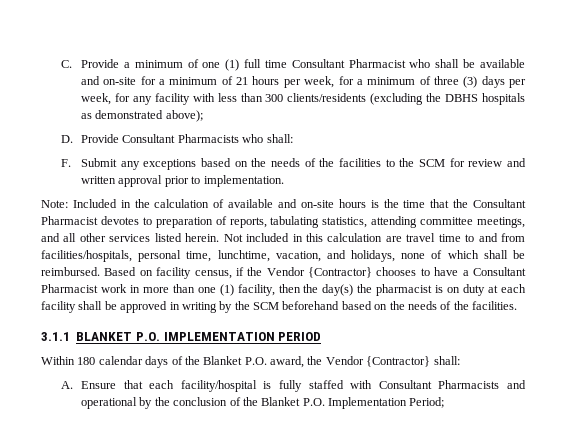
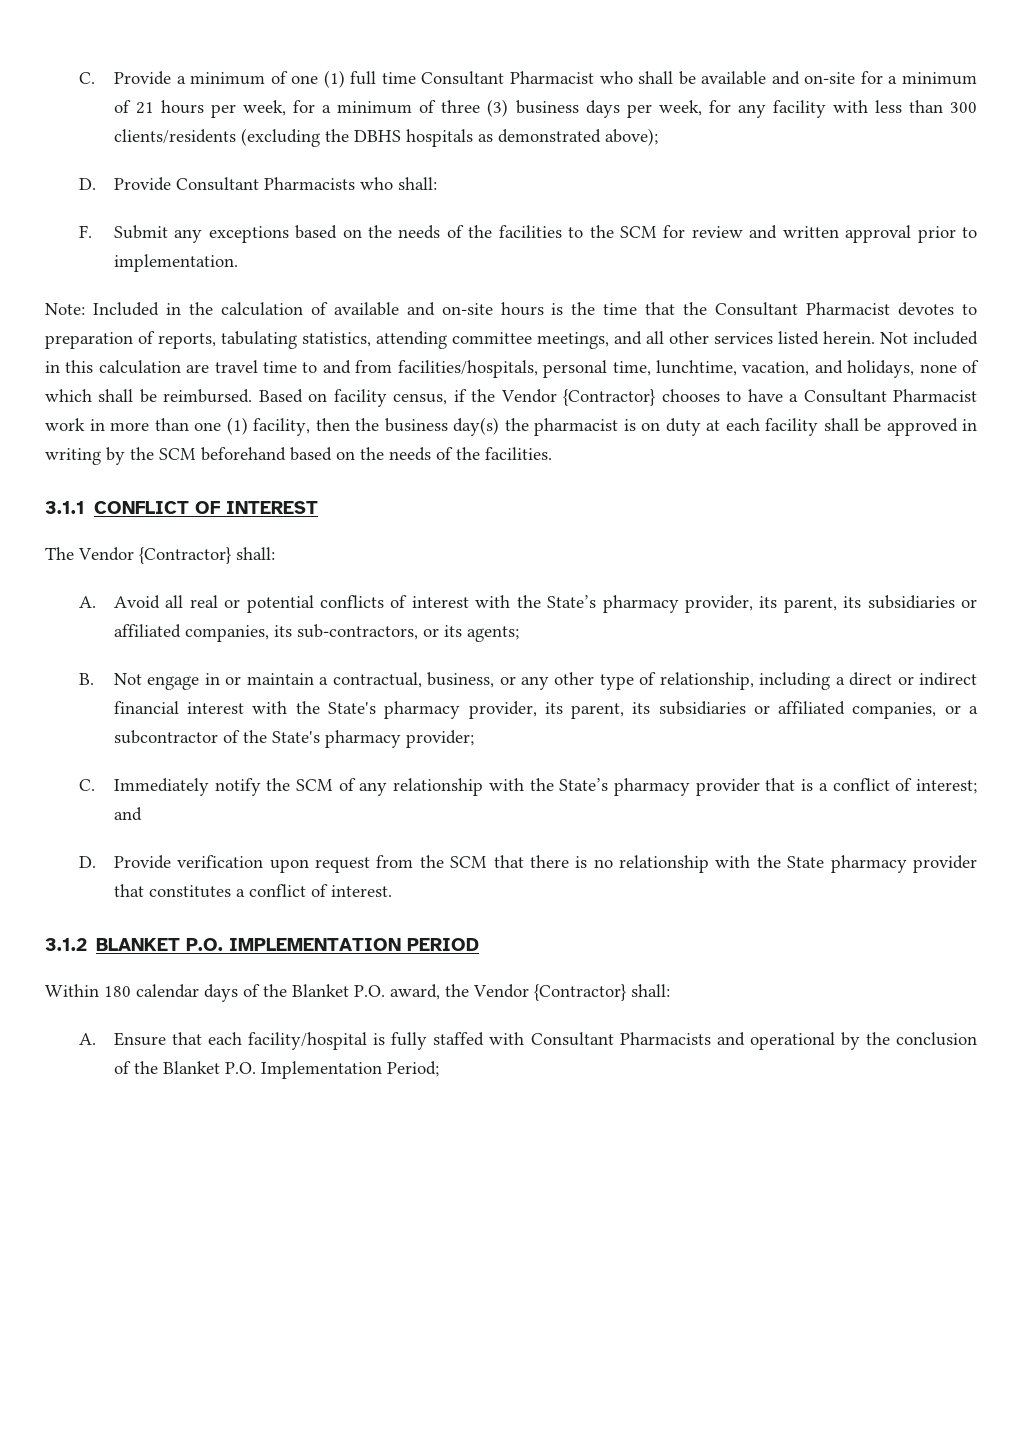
(478, 82) none -> [515,100,579,114] business
(319, 288) none -> [384,418,448,432] business
(70, 336) none -> [94,501,319,514] [45,547,275,564] [79,595,978,613] [113,624,519,642] [79,672,977,690] [113,701,978,719] [113,730,474,748] [79,778,978,796] [113,807,142,821] [79,855,978,873] [113,884,392,898] [45,938,87,951] CONFLICT OF INTEREST // The Vendor {Contractor} shall: // A. Avoid all real or potential conflicts of interest with the State’s pharmacy provider, its parent, its subsidiaries or affiliated companies, its sub-contractors, or its agents; // B. Not engage in or maintain a contractual, business, or any other type of relationship, including a direct or indirect financial interest with the State's pharmacy provider, its parent, its subsidiaries or affiliated companies, or a subcontractor of the State's pharmacy provider; // C. Immediately notify the SCM of any relationship with the State’s pharmacy provider that is a conflict of interest; and // D. Provide verification upon request from the SCM that there is no relationship with the State pharmacy provider that constitutes a conflict of interest. // 3.1.2

